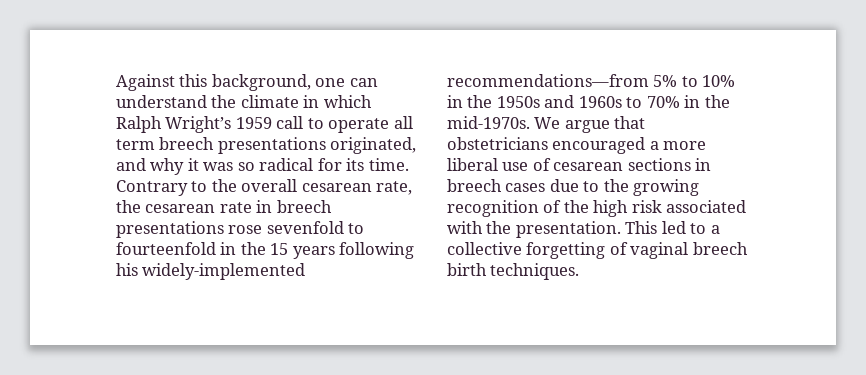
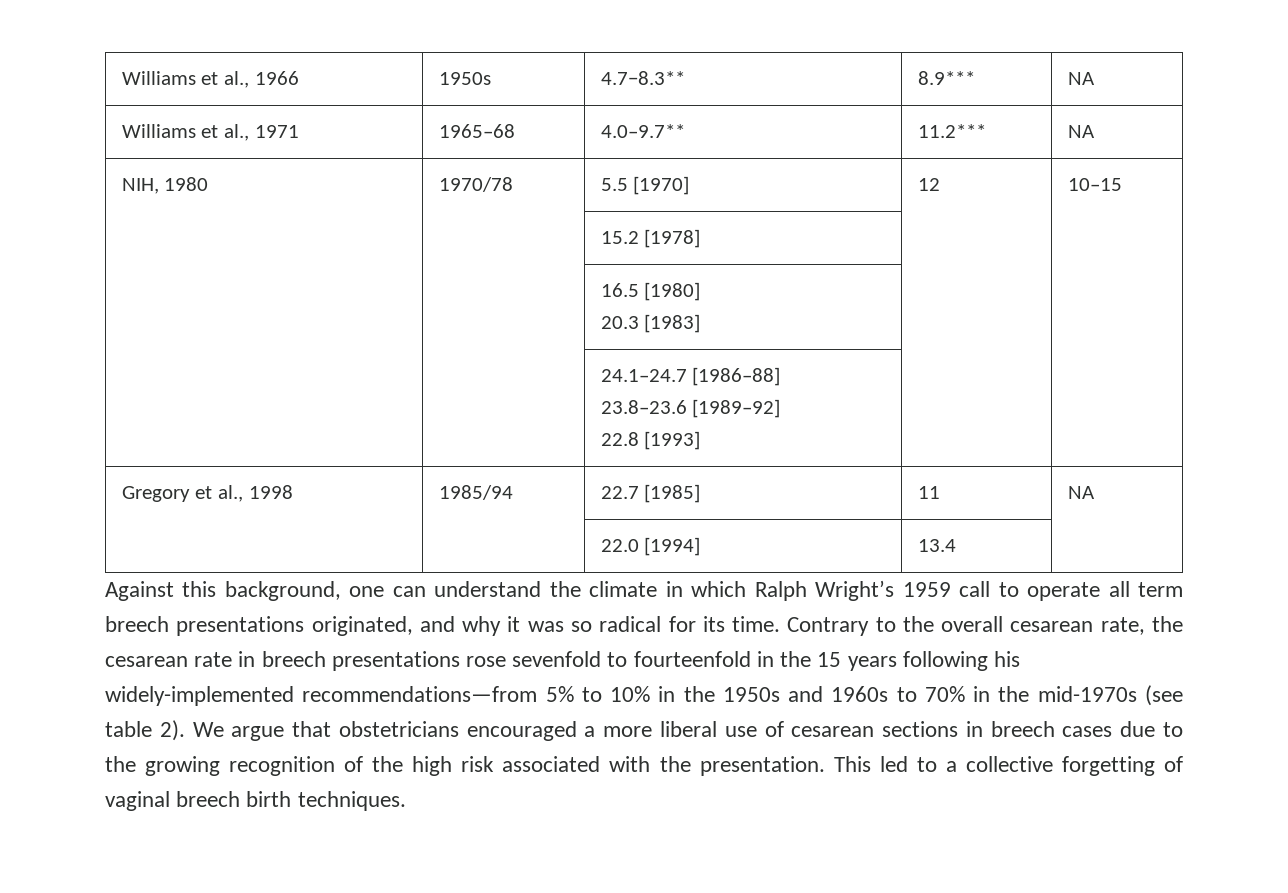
(116, 82) none -> [121,71,299,88] [438,72,491,85] [600,71,685,85] [917,71,975,85] [1067,72,1095,85] [121,124,299,141] [438,124,515,138] [600,124,685,138] [917,124,986,138] [1067,125,1095,138] [121,177,209,194] [438,177,513,192] [600,176,690,195] [917,178,940,191] [1067,178,1122,191] [600,229,701,248] [600,282,701,301] [600,314,701,333] [600,367,781,386] [600,399,781,418] [600,431,701,450] [121,485,293,502] [438,485,513,500] [600,484,701,503] [917,486,940,499] [1067,486,1095,499] [600,537,701,556] [917,539,956,552] Williams et al., 1966 | 1950s | 4.7−8.3** | 8.9*** | NA // Williams et al., 1971 | 1965–68 | 4.0–9.7** | 11.2*** | NA // NIH, 1980 | 1970/78 | 5.5 [1970] | 12 | 10–15 // | | 15.2 [1978] | | // | | 16.5 [1980] // 20.3 [1983] | | // | | 24.1–24.7 [1986–88] // 23.8–23.6 [1989–92] // 22.8 [1993] | | // Gregory et al., 1998 | 1985/94 | 22.7 [1985] | 11 | NA // | | 22.0 [1994] | 13.4 | //
[447,116,530,129] mid-1970s. -> [1037,685,1183,706] [105,720,185,741] mid-1970s (see table 2).

